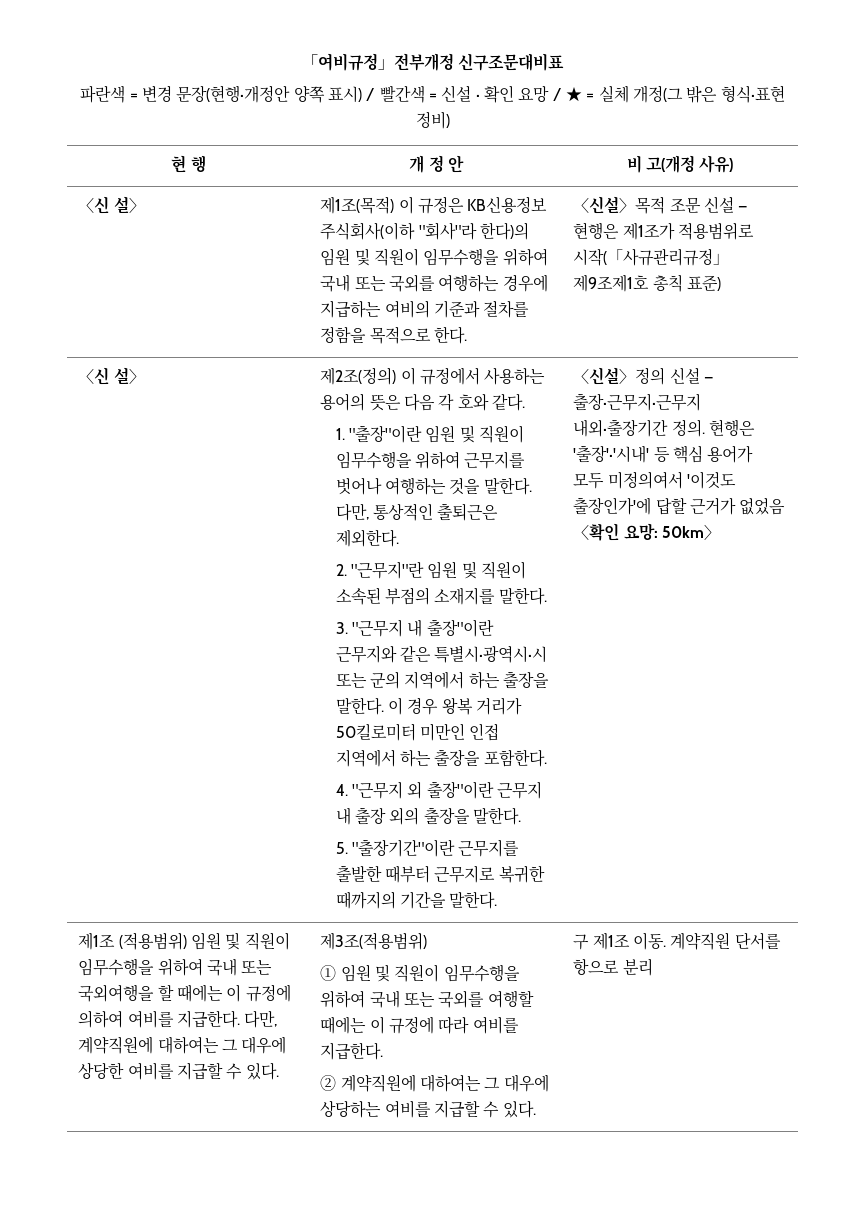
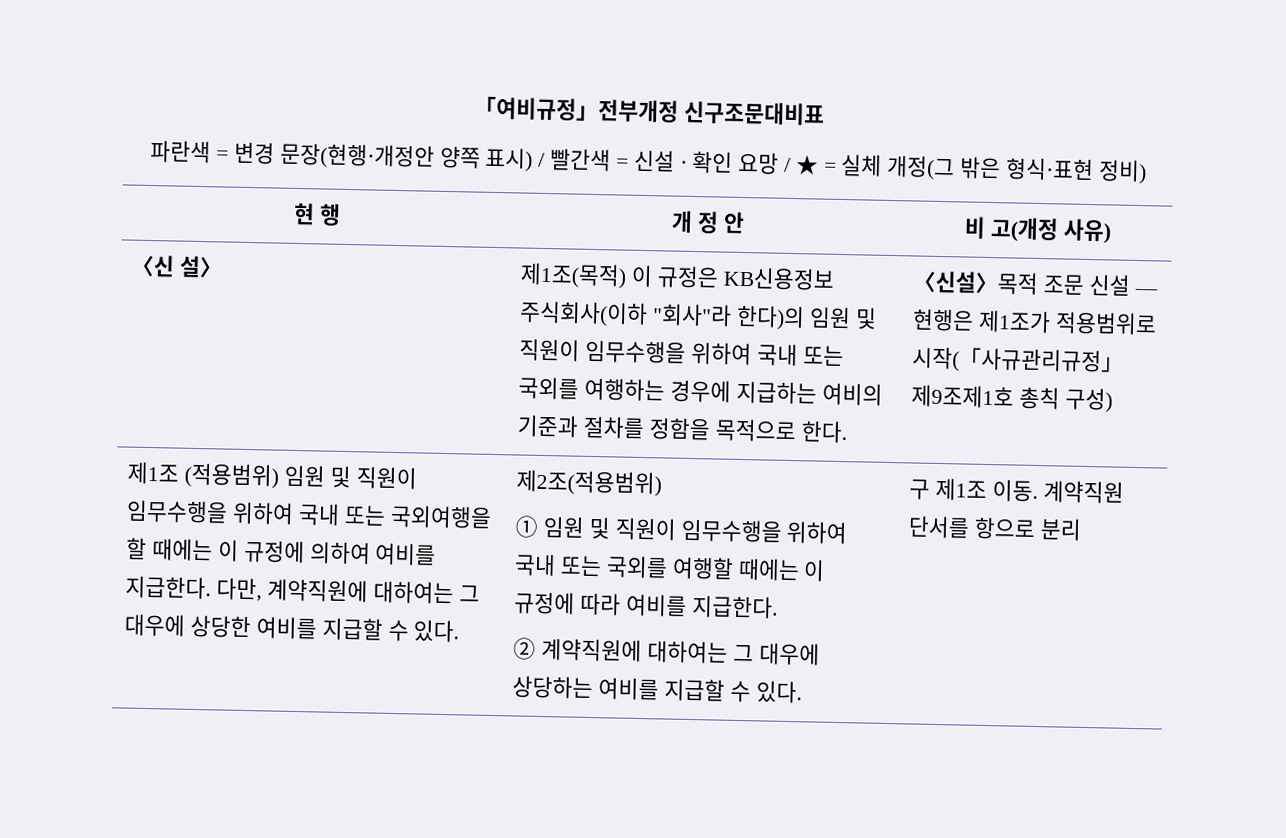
[687,275,722,291] [78,367,145,385] [320,367,546,385] [320,393,526,411] [335,425,525,443] [335,451,526,469] [335,477,532,495] [335,503,499,521] [335,529,399,547] [335,561,527,579] [335,587,547,605] [335,619,494,637] [335,645,548,663] [335,671,550,689] [335,697,523,715] [335,723,500,741] [335,749,547,767] [335,781,543,799] [335,807,522,825] [335,839,520,857] [335,865,545,883] [335,891,498,909] [573,367,715,385] [573,393,702,411] [573,419,756,437] [573,445,754,463] [573,471,737,489] [573,497,786,515] [573,523,721,541] 표준) // 〈신 설〉 | 제2조(정의) 이 규정에서 사용하는 용어의 뜻은 다음 각 호와 같다. // 1. "출장"이란 임원 및 직원이 임무수행을 위하여 근무지를 벗어나 여행하는 것을 말한다. 다만, 통상적인 출퇴근은 제외한다. // 2. "근무지"란 임원 및 직원이 소속된 부점의 소재지를 말한다. // 3. "근무지 내 출장"이란 근무지와 같은 특별시·광역시·시 또는 군의 지역에서 하는 출장을 말한다. 이 경우 왕복 거리가 50킬로미터 미만인 인접 지역에서 하는 출장을 포함한다. // 4. "근무지 외 출장"이란 근무지 내 출장 외의 출장을 말한다. // 5. "출장기간"이란 근무지를 출발한 때부터 근무지로 복귀한 때까지의 기간을 말한다. | 〈신설〉정의 신설 — 출장·근무지·근무지 내외·출장기간 정의. 현행은 '출장'·'시내' 등 핵심 용어가 모두 미정의여서 '이것도 출장인가'에 답할 근거가 없었음〈확인 요망: 50km〉 -> [1065,387,1114,413] 구성)
[320,932,428,950] 제3조(적용범위) -> [516,469,663,497] 제2조(적용범위)

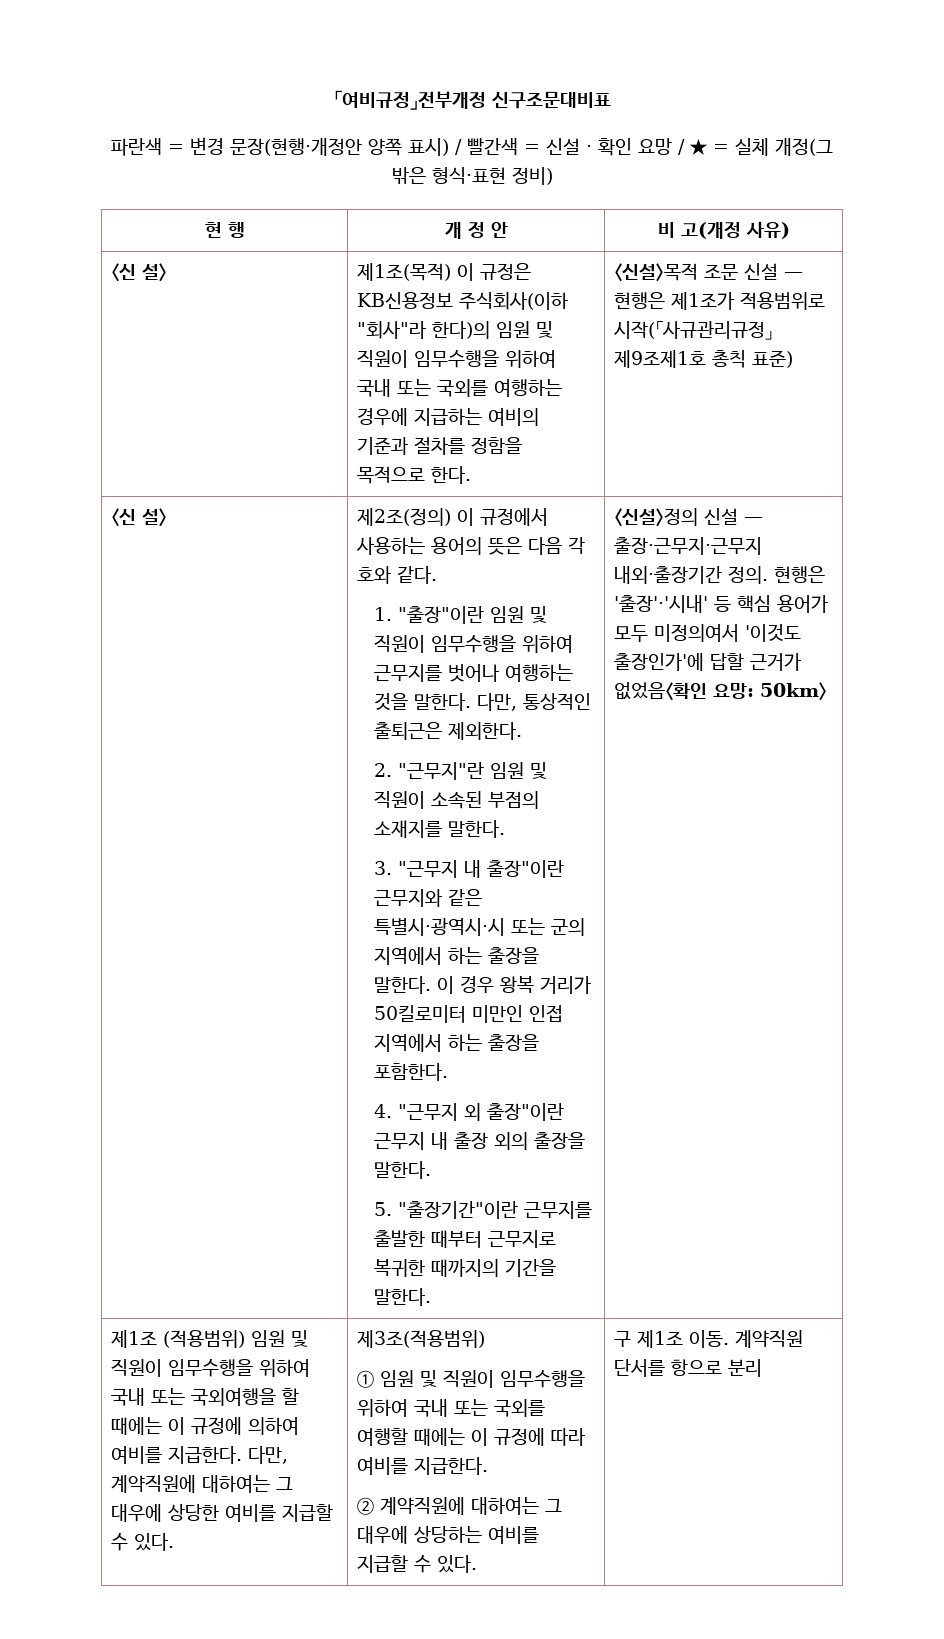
[1065,387,1114,413] 구성) -> [751,350,793,368] [110,508,167,527] [356,508,548,526] [355,537,585,555] [356,566,437,584] [374,606,548,624] [374,635,574,653] [374,664,574,682] [374,693,592,711] [374,722,523,740] [374,762,548,780] [374,791,540,809] [374,820,506,838] [374,860,565,878] [374,889,483,907] [374,918,586,936] [374,947,540,965] [374,975,592,994] [374,1005,564,1023] [374,1034,540,1052] [374,1063,449,1081] [374,1103,565,1121] [374,1132,586,1150] [374,1161,432,1179] [374,1201,593,1219] [374,1230,557,1248] [374,1258,557,1277] [374,1288,432,1306] [613,508,763,527] [613,537,762,555] [613,566,825,584] [613,595,828,613] [613,624,801,642] [613,653,801,671] [613,682,827,701] 표준) // 〈신 설〉 | 제2조(정의) 이 규정에서 사용하는 용어의 뜻은 다음 각 호와 같다. // 1. "출장"이란 임원 및 직원이 임무수행을 위하여 근무지를 벗어나 여행하는 것을 말한다. 다만, 통상적인 출퇴근은 제외한다. // 2. "근무지"란 임원 및 직원이 소속된 부점의 소재지를 말한다. // 3. "근무지 내 출장"이란 근무지와 같은 특별시·광역시·시 또는 군의 지역에서 하는 출장을 말한다. 이 경우 왕복 거리가 50킬로미터 미만인 인접 지역에서 하는 출장을 포함한다. // 4. "근무지 외 출장"이란 근무지 내 출장 외의 출장을 말한다. // 5. "출장기간"이란 근무지를 출발한 때부터 근무지로 복귀한 때까지의 기간을 말한다. | 〈신설〉정의 신설 — 출장·근무지·근무지 내외·출장기간 정의. 현행은 '출장'·'시내' 등 핵심 용어가 모두 미정의여서 '이것도 출장인가'에 답할 근거가 없었음〈확인 요망: 50km〉
[516,469,663,497] 제2조(적용범위) -> [356,1330,485,1348] 제3조(적용범위)

